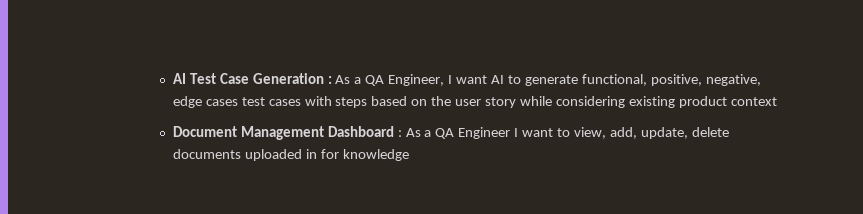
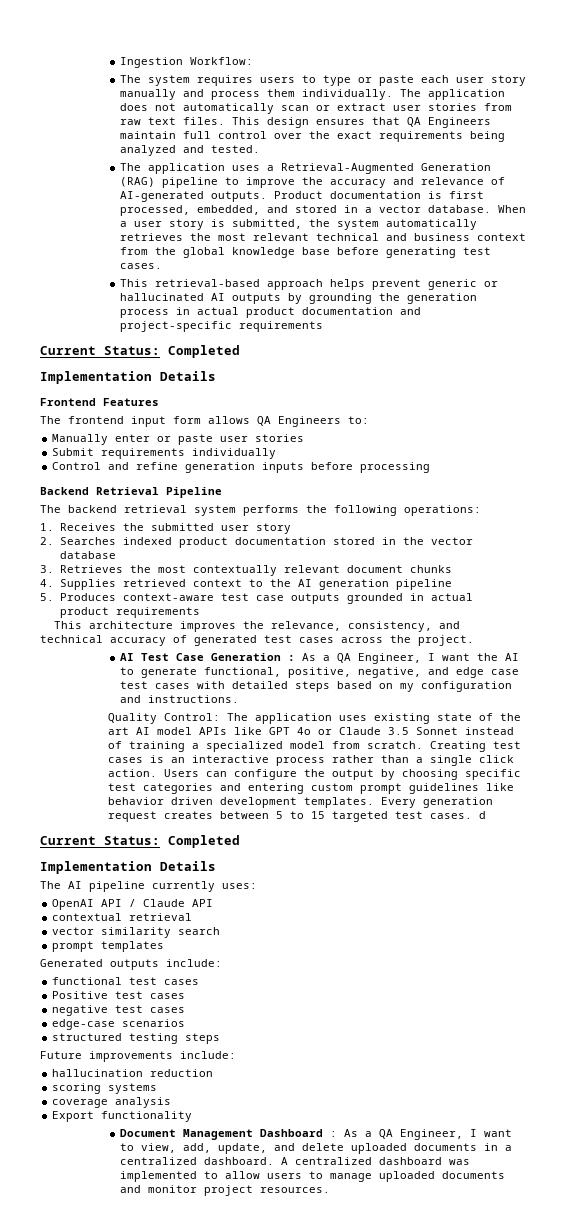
(172, 78) none -> [120,57,254,68] [120,75,527,86] [120,89,506,100] [120,103,513,114] [120,117,492,128] [120,131,506,142] [120,145,261,156] [120,163,492,174] [120,177,506,188] [120,191,485,202] [120,205,527,216] [120,219,478,230] [120,233,527,241] [120,247,492,258] [120,263,163,269] [120,279,499,290] [120,293,478,304] [120,307,422,318] [120,321,324,332] [40,345,240,358] [40,371,216,384] [40,398,159,406] [40,416,369,427] [52,434,305,445] [52,448,277,459] [52,462,431,473] [40,487,222,498] [40,505,481,516] [40,523,291,534] [40,537,473,548] [59,551,116,559] [40,565,452,576] [40,579,452,590] [40,593,473,604] [59,607,200,618] [54,621,461,632] [40,635,474,646] Ingestion Workflow: // The system requires users to type or paste each user story manually and process them individually. The application does not automatically scan or extract user stories from raw text files. This design ensures that QA Engineers maintain full control over the exact requirements being analyzed and tested. // The application uses a Retrieval-Augmented Generation (RAG) pipeline to improve the accuracy and relevance of AI-generated outputs. Product documentation is first processed, embedded, and stored in a vector database. When a user story is submitted, the system automatically retrieves the most relevant technical and business context from the global knowledge base before generating test cases. // This retrieval-based approach helps prevent generic or hallucinated AI outputs by grounding the generation process in actual product documentation and project-specific requirements // Current Status: Completed // Implementation Details // Frontend Features // The frontend input form allows QA Engineers to: // Manually enter or paste user stories // Submit requirements individually // Control and refine generation inputs before processing // Backend Retrieval Pipeline // The backend retrieval system performs the following operations: // 1. Receives the submitted user story // 2. Searches indexed product documentation stored in the vector database // 3. Retrieves the most contextually relevant document chunks // 4. Supplies retrieved context to the AI generation pipeline // 5. Produces context-aware test case outputs grounded in actual product requirements // This architecture improves the relevance, consistency, and technical accuracy of generated test cases across the project. //
(488, 79) none -> [477,653,499,661] the
[172,96,238,108] edge cases -> [428,667,520,678] and edge case
(332, 101) none -> [232,681,289,689] detailed
[431,96,777,108] the user story while considering existing product context -> [400,681,513,692] [120,695,240,703] [107,713,521,724] [107,727,514,735] [107,741,521,752] [107,755,514,766] [107,769,521,780] [107,783,514,794] [107,797,493,808] [107,811,486,822] [40,835,240,848] [40,861,216,874] [40,881,257,892] [52,899,214,910] [52,913,193,921] [52,927,221,938] [52,941,165,952] [40,959,222,970] [52,977,200,985] [52,991,186,999] [52,1005,186,1016] [52,1019,186,1030] [52,1033,221,1044] [40,1051,236,1062] [52,1069,214,1077] [52,1083,158,1094] [52,1097,172,1108] [52,1111,193,1122] my configuration and instructions. // Quality Control: The application uses existing state of the art AI model APIs like GPT 4o or Claude 3.5 Sonnet instead of training a specialized model from scratch. Creating test cases is an interactive process rather than a single click action. Users can configure the output by choosing specific test categories and entering custom prompt guidelines like behavior driven development templates. Every generation request creates between 5 to 15 targeted test cases. d // Current Status: Completed // Implementation Details // The AI pipeline currently uses: // OpenAI API / Claude API // contextual retrieval // vector similarity search // prompt templates // Generated outputs include: // functional test cases // Positive test cases // negative test cases // edge-case scenarios // structured testing steps // Future improvements include: // hallucination reduction // scoring systems // coverage analysis // Export functionality
[458,127,511,139] Engineer -> [400,1129,464,1140] Engineer,
[691,127,729,137] [172,149,409,161] delete documents uploaded in for knowledge -> [274,1143,513,1154] [120,1157,471,1165] [120,1171,506,1182] [120,1185,331,1196] and delete uploaded documents in a centralized dashboard. A centralized dashboard was implemented to allow users to manage uploaded documents and monitor project resources.

